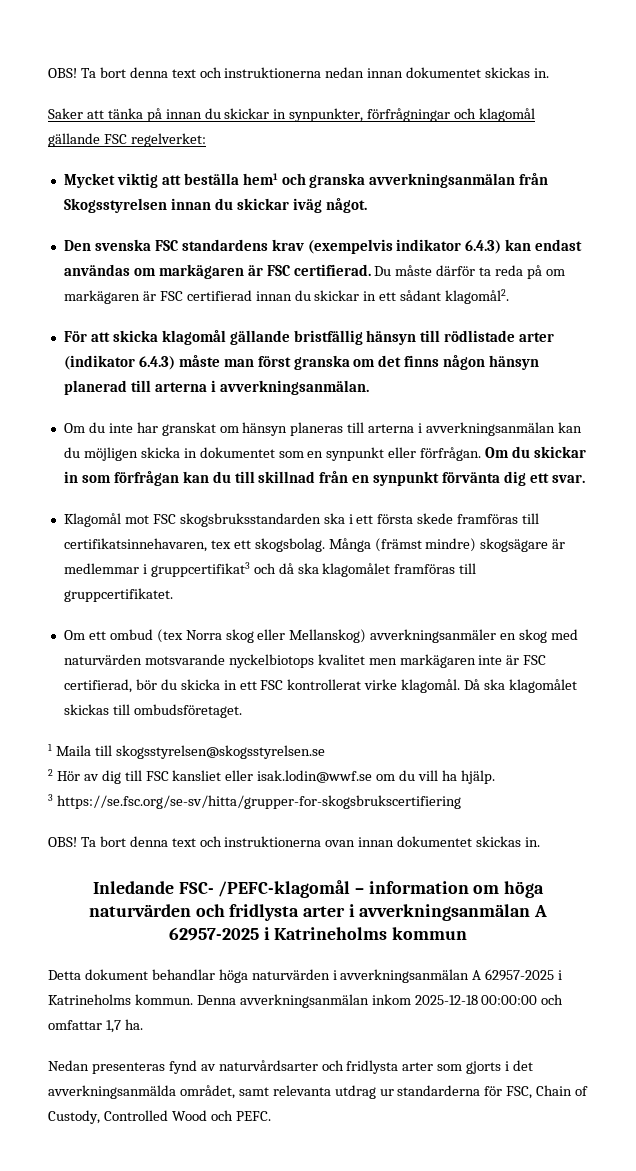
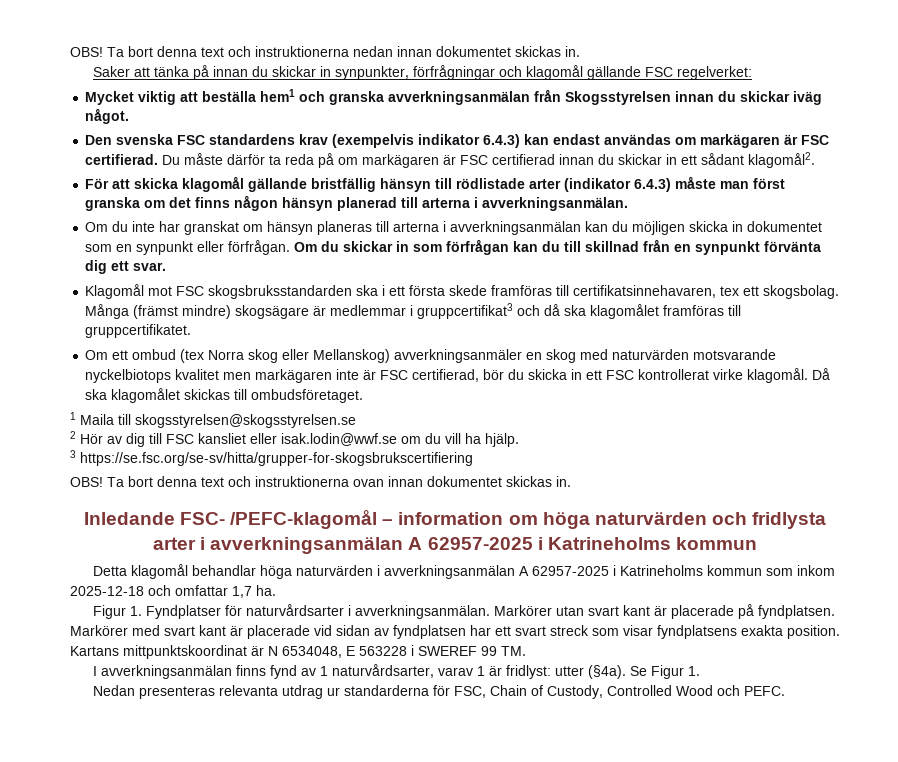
[84,969,148,980] dokument -> [130,564,188,579] klagomål
[134,994,369,1008] kommun. Denna avverkningsanmälan -> [706,565,793,576] kommun som
[481,995,538,1005] 00:00:00 -> (144, 591) none
[48,1060,534,1074] [48,1085,269,1099] Nedan presenteras fynd av naturvårdsarter och fridlysta arter som gjorts i det avverkningsanmälda området, samt -> [92,604,835,619] [70,625,840,639] [70,645,526,659] [92,664,700,679] [92,685,215,699] Figur 1. Fyndplatser för naturvårdsarter i avverkningsanmälan. Markörer utan svart kant är placerade på fyndplatsen. Markörer med svart kant är placerade vid sidan av fyndplatsen har ett svart streck som visar fyndplatsens exakta position. Kartans mittpunktskoordinat är N 6534048, E 563228 i SWEREF 99 TM. // I avverkningsanmälan finns fynd av 1 naturvårdsarter, varav 1 är fridlyst: utter (§4a). Se Figur 1. // Nedan presenteras

